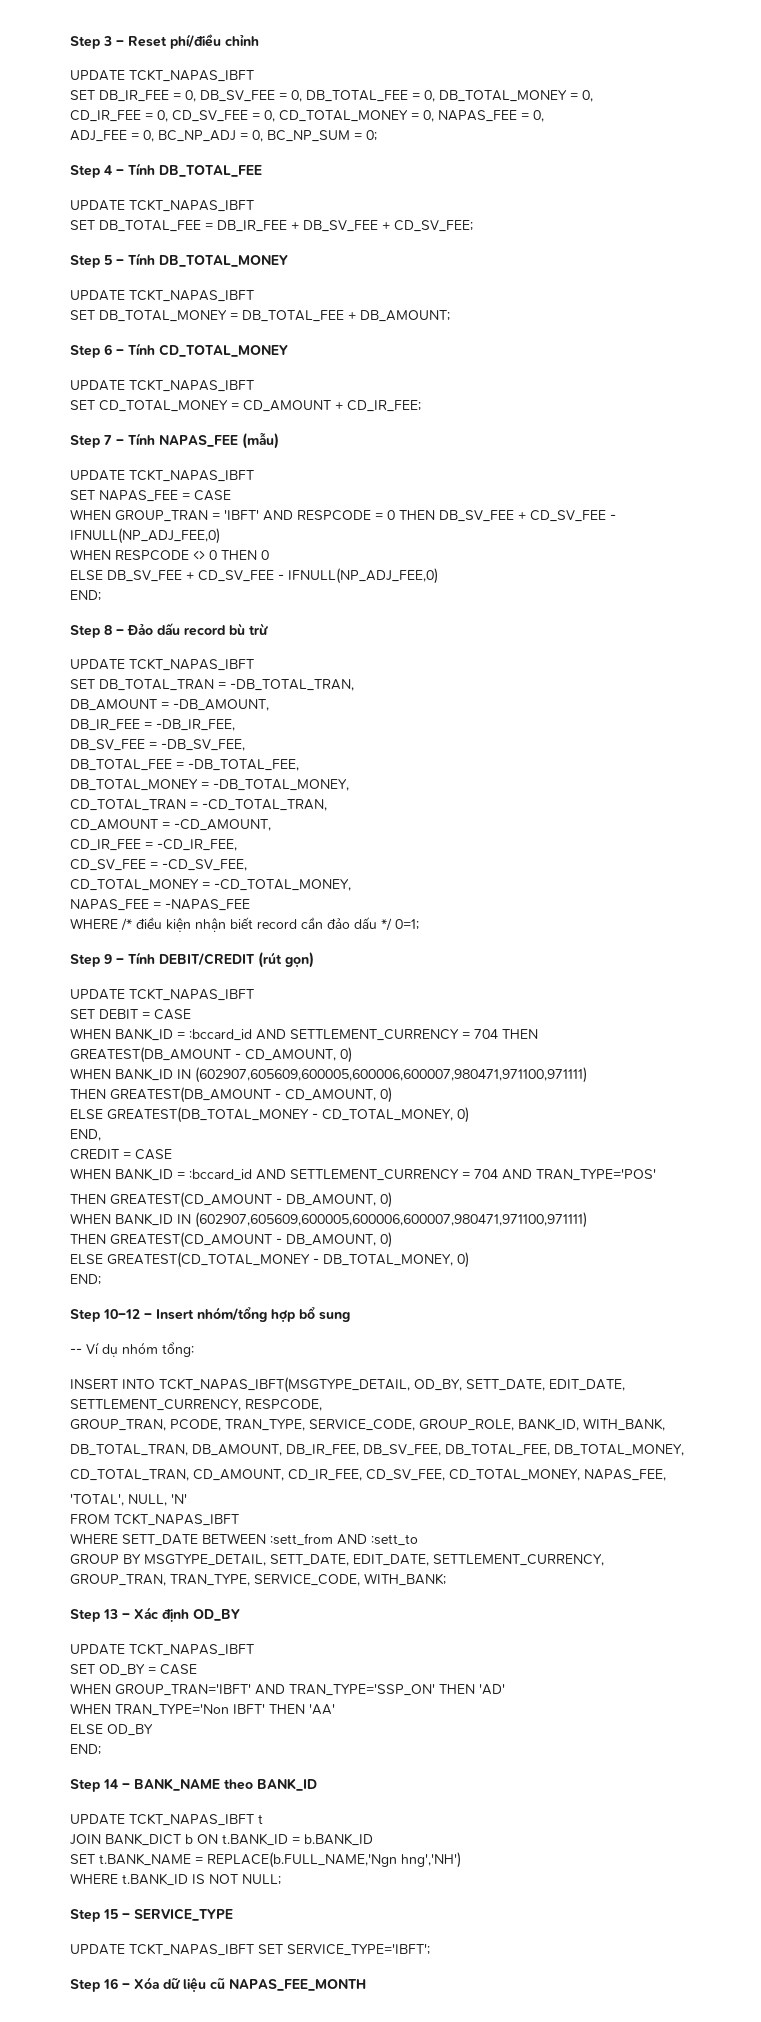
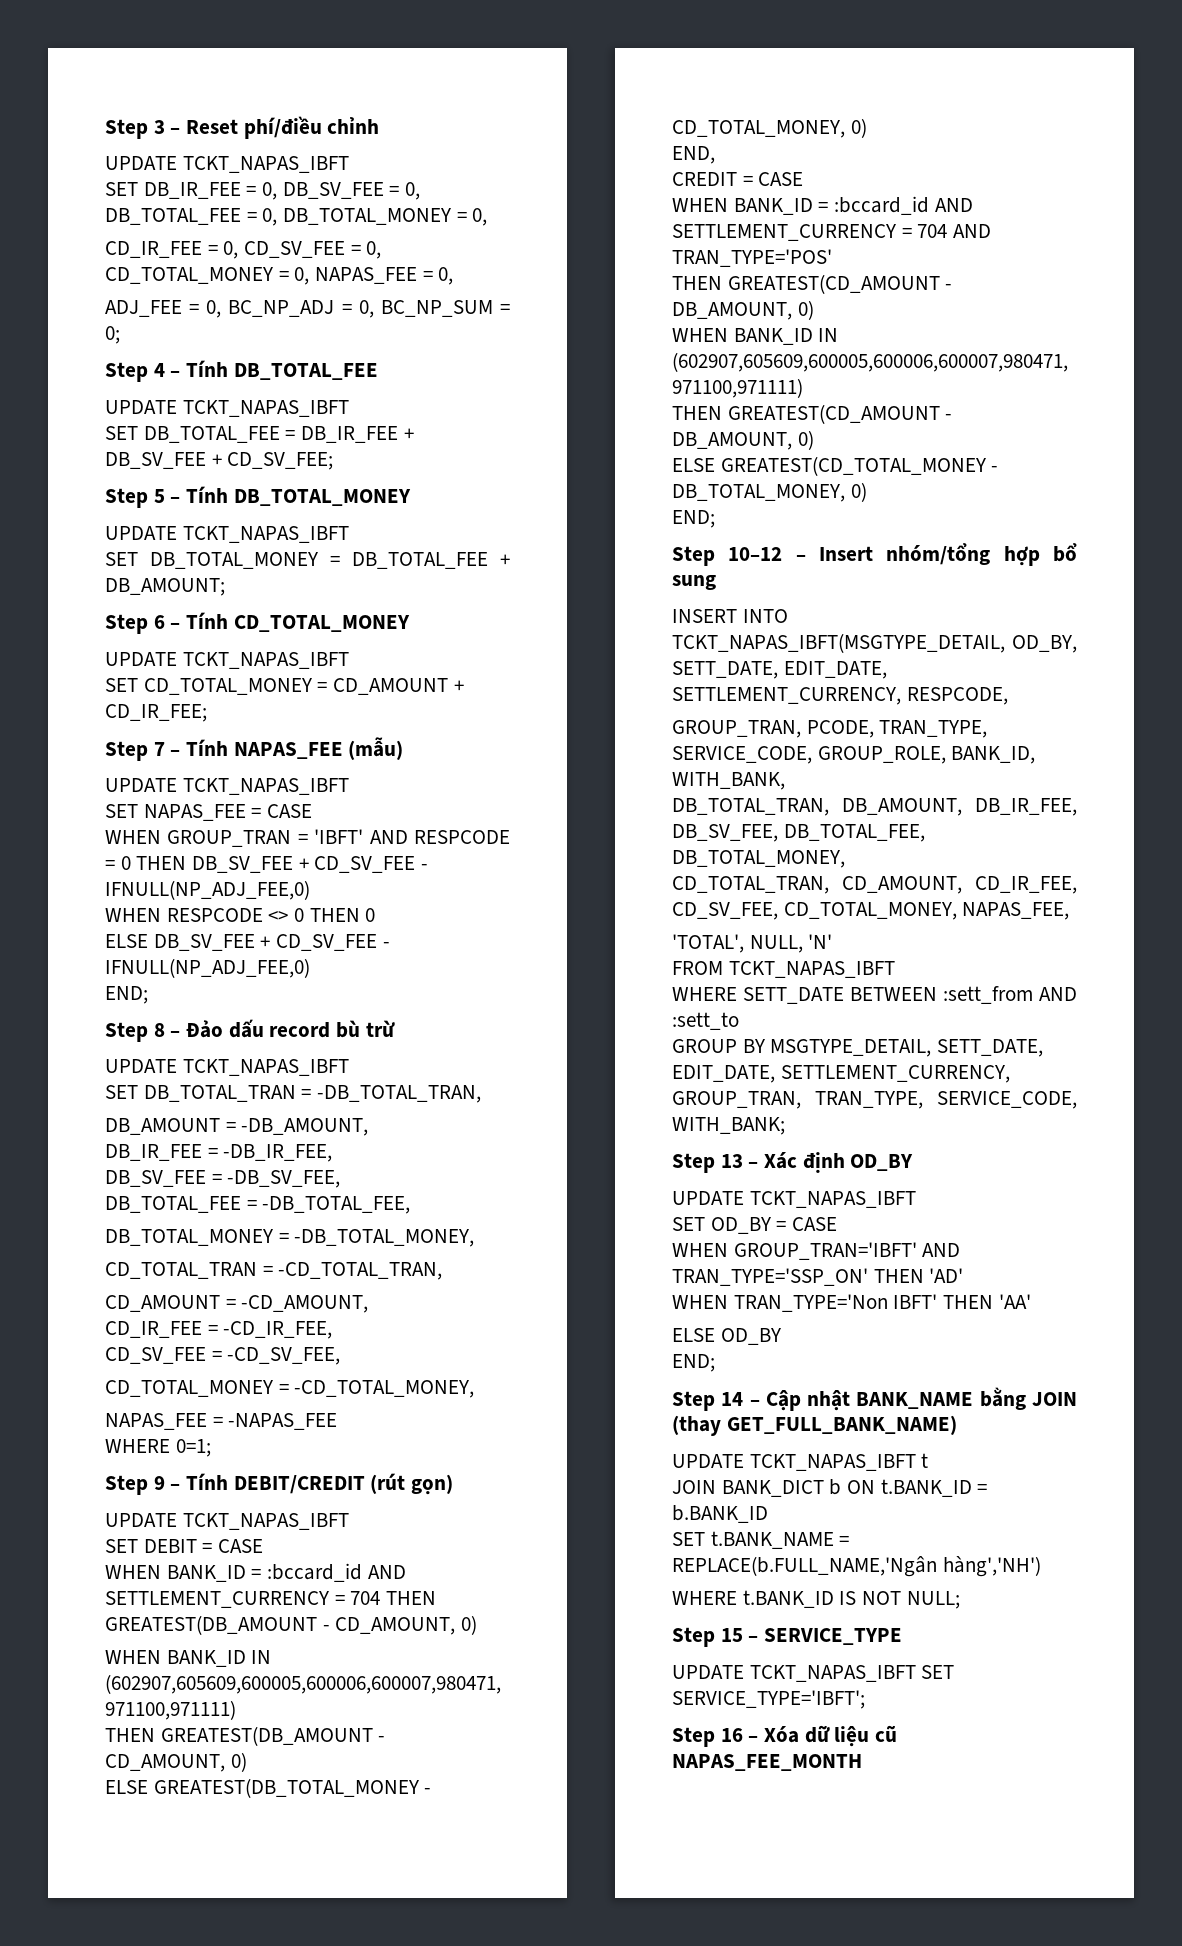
[121,917,392,932] /* điều kiện nhận biết record cần đảo dấu */ -> (170, 1446) none
[70,1342,194,1357] // -- Ví dụ nhóm tổng: -> (716, 582) none
[134,1778,317,1791] BANK_NAME theo BANK_ID -> [765,1387,1077,1411] [672,1415,957,1436] Cập nhật BANK_NAME bằng JOIN (thay GET_FULL_BANK_NAME)
[207,1852,461,1868] REPLACE(b.FULL_NAME,'Ngn hng','NH') -> [672,1556,1041,1577] REPLACE(b.FULL_NAME,'Ngân hàng','NH')

